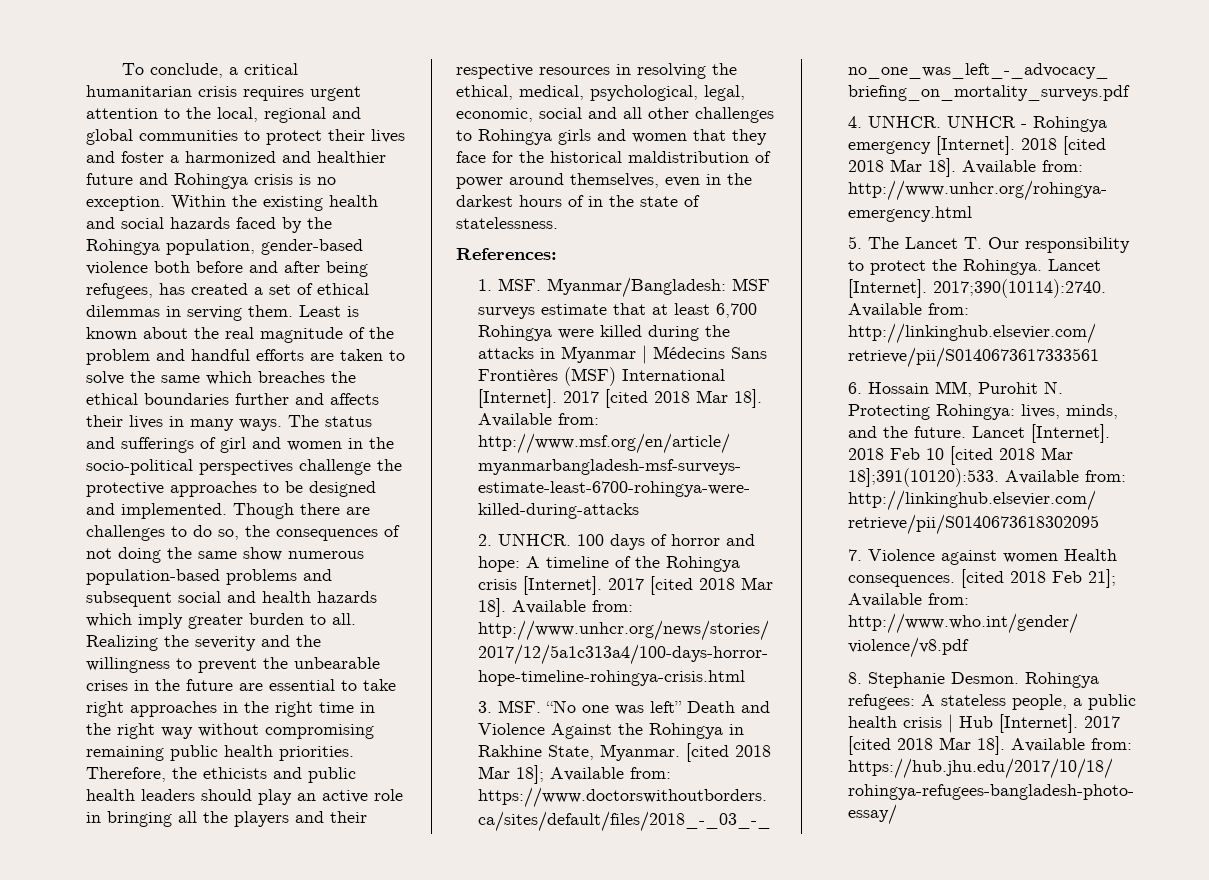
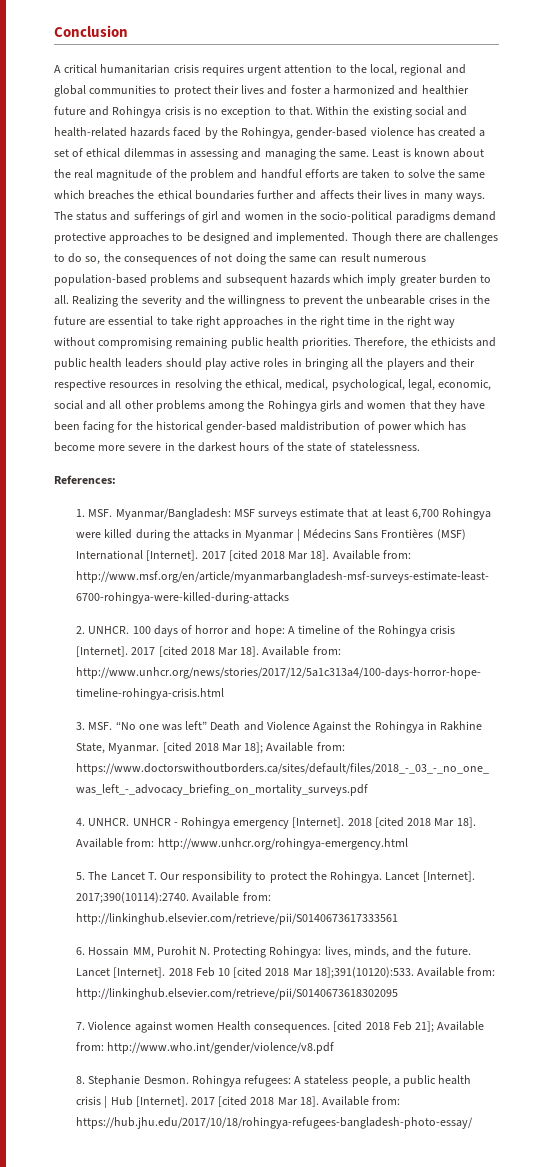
[121,63,238,78] To conclude, a -> [54,25,128,37] [54,65,61,73] Conclusion // A
[86,195,378,211] [86,217,332,233] [86,239,363,255] [86,261,368,277] [86,283,153,299] exception. Within the existing health and social hazards faced by the Rohingya population, gender-based violence both before and after being refugees, -> [221,106,468,118] [54,127,414,139] exception to that. Within the existing social and health-related hazards faced by the Rohingya, gender-based violence
[187,305,293,321] serving them. -> [190,148,370,160] assessing and managing the same.
[199,459,402,475] perspectives challenge the -> [395,211,496,223] paradigms demand
[243,547,282,561] show -> [319,253,370,263] can result
[178,591,311,603] social and health -> (287, 280) none
[297,789,403,803] an active role -> [230,358,289,368] active roles
[695,107,774,123] [456,130,472,141] challenges to -> [155,400,265,412] problems among the
[456,151,486,163] face -> [460,400,486,410] [54,421,115,433] have been facing
(622, 157) none -> [206,421,278,433] gender-based
[509,173,700,188] around themselves, even -> [414,421,467,431] [54,442,162,452] which has become more severe
[588,196,603,207] in -> (284, 446) none

